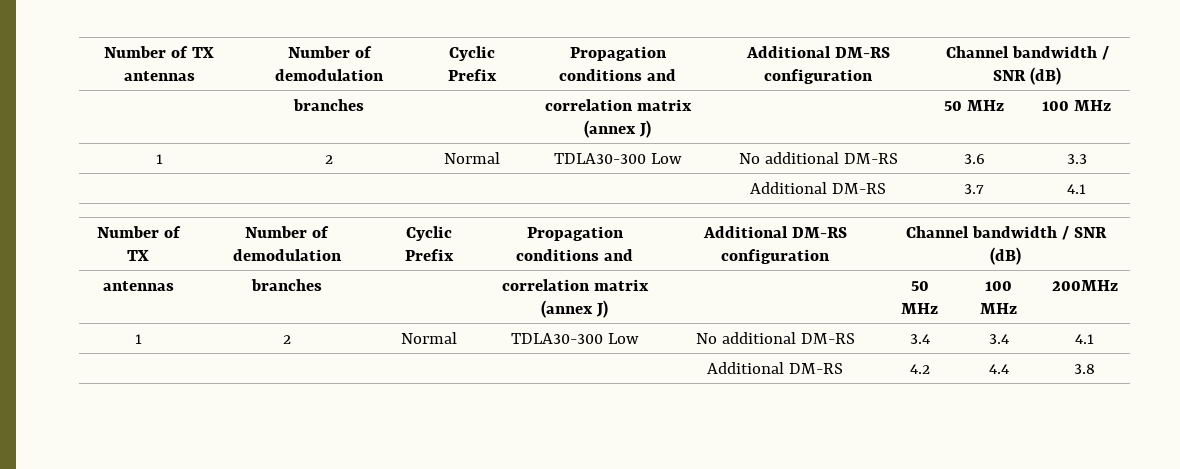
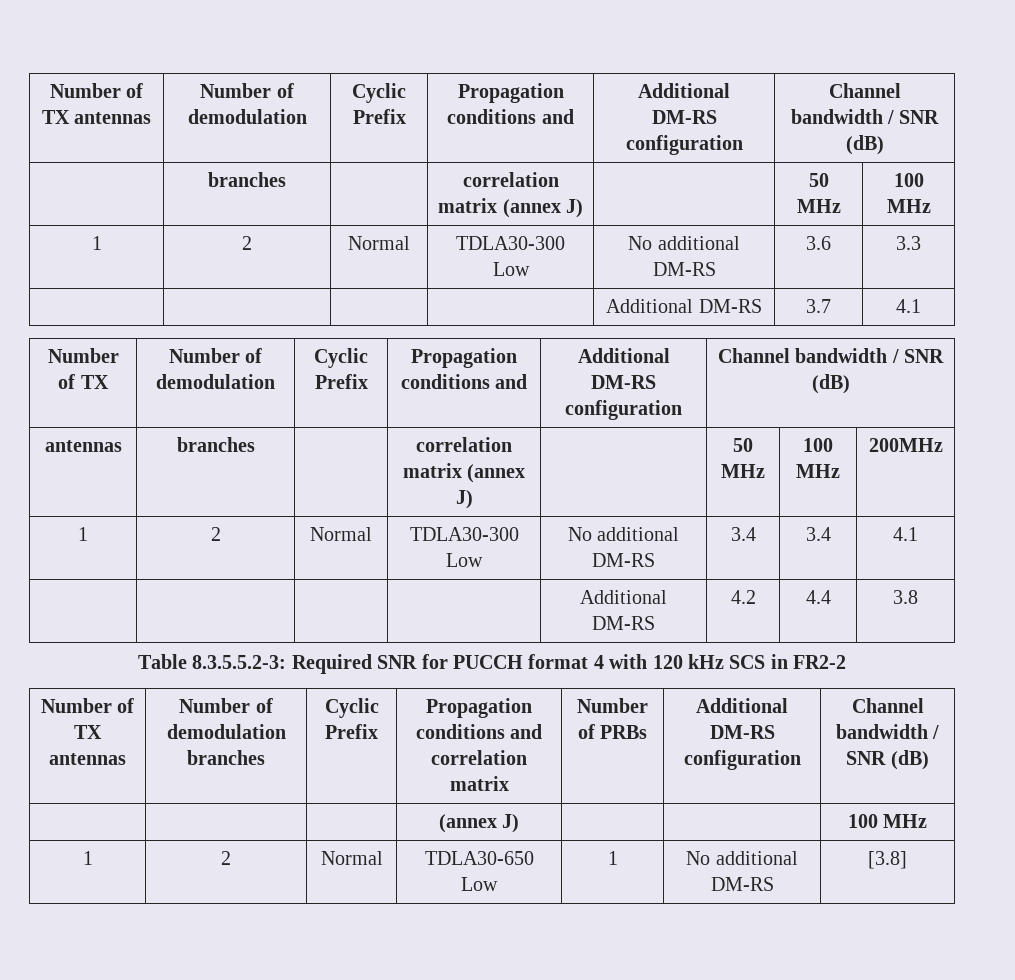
(1095, 369) none -> [137,654,847,674] [40,698,135,713] [74,725,102,739] [49,753,126,765] [179,698,273,713] [166,724,286,739] [187,750,265,765] [324,698,379,718] [325,724,378,739] [426,698,532,718] [415,724,543,739] [431,750,527,765] [449,776,509,791] [577,698,648,713] [577,724,648,739] [696,698,788,713] [709,725,775,739] [683,750,801,770] [851,698,924,713] [835,724,940,739] [846,750,929,770] [438,814,520,833] [847,814,928,828] [82,851,93,865] [221,851,231,865] [320,851,383,865] [424,851,534,865] [461,877,498,891] [607,851,618,865] [686,851,798,865] [710,877,774,891] [868,851,907,869] // Table 8.3.5.5.2-3: Required SNR for PUCCH format 4 with 120 kHz SCS in FR2-2 // Number of TX antennas | Number of demodulation branches | Cyclic Prefix | Propagation conditions and correlation matrix | Number of PRBs | Additional DM-RS configuration | Channel bandwidth / SNR (dB) // | | | (annex J) | | | 100 MHz // 1 | 2 | Normal | TDLA30-650 Low | 1 | No additional DM-RS | [3.8]

